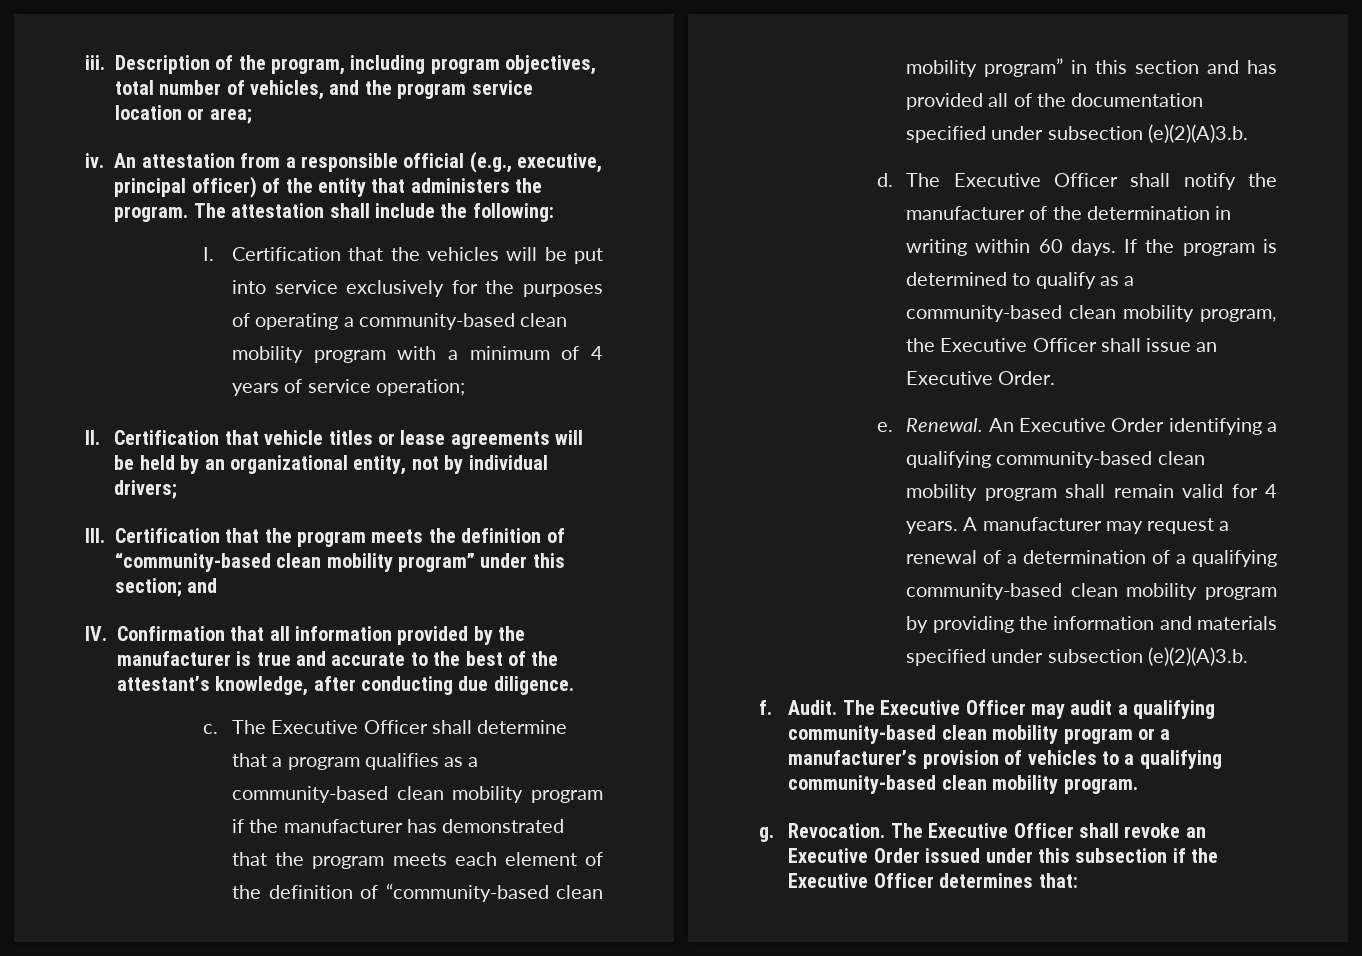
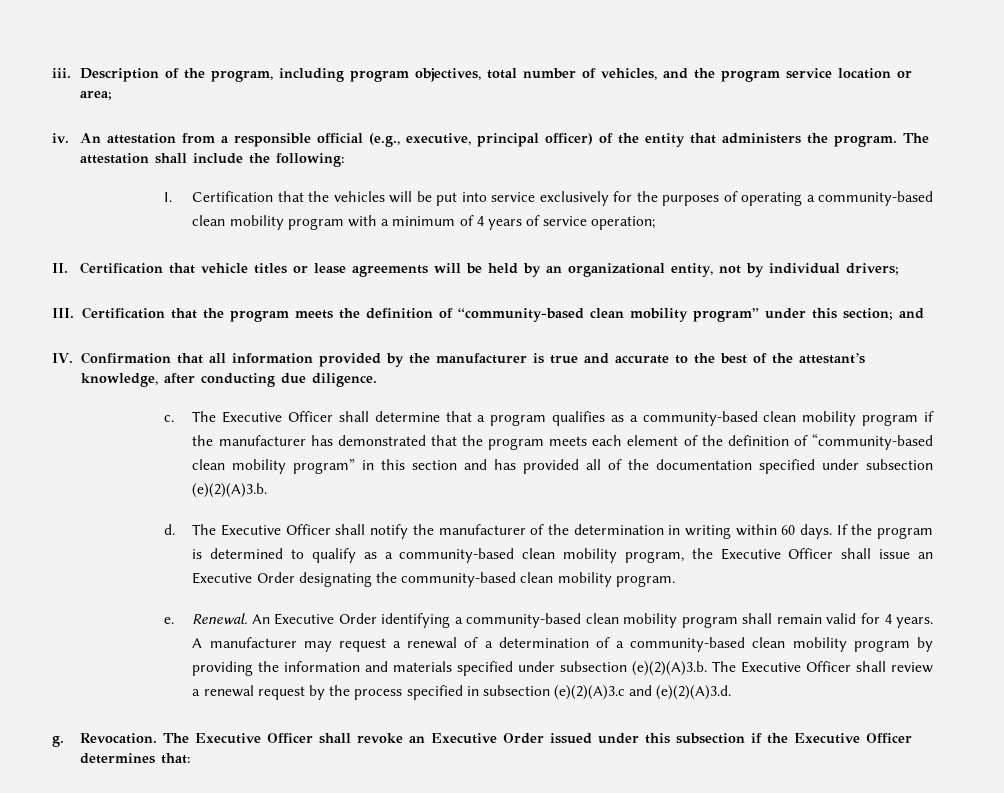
[998,371,1056,385] Order. -> [256,572,675,587] Order designating the community-based clean mobility program.
[906,451,992,468] qualifying -> (463, 620) none
[1192,550,1277,567] qualifying -> (625, 644) none
[759,700,1216,719] [788,725,1171,744] [788,750,1222,769] [788,775,1138,794] // f. Audit. The Executive Officer may audit a qualifying community-based clean mobility program or a manufacturer’s provision of vehicles to a qualifying community-based clean mobility program. -> [712,661,934,673] [192,685,732,700] The Executive Officer shall review a renewal request by the process specified in subsection (e)(2)(A)3.c and (e)(2)(A)3.d.

